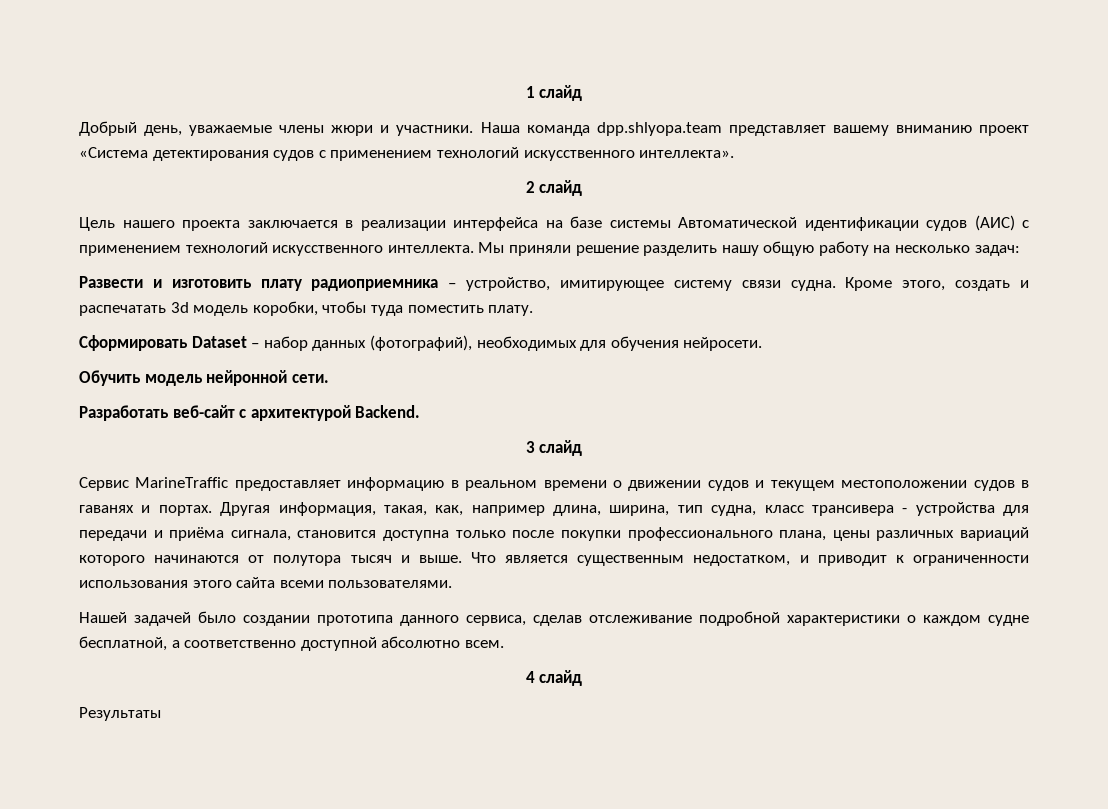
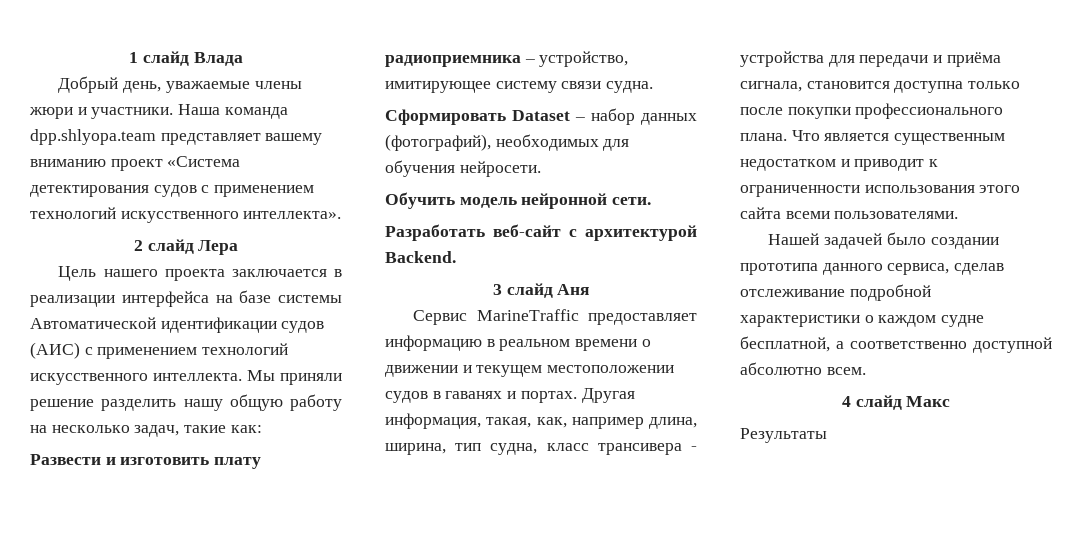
(583, 93) none -> [193,52,243,66] Влада
(583, 188) none -> [198,240,239,255] Лера
[974,245,1020,256] задач: -> [134,425,262,437] задач, такие как:
[845,277,1030,291] [79,301,534,316] Кроме этого, создать и распечатать 3d модель коробки, чтобы туда поместить плату. -> (654, 87) none
(583, 448) none -> [557,284,590,295] Аня
[707,480,749,491] судов -> (458, 371) none
[779,527,1029,541] [79,555,462,566] плана, цены различных вариаций которого начинаются от полутора тысяч и выше. -> [740,133,787,141] плана.
[693,555,791,566] недостатком, -> [740,159,836,171] недостатком
(583, 678) none -> [906,396,951,407] Макс

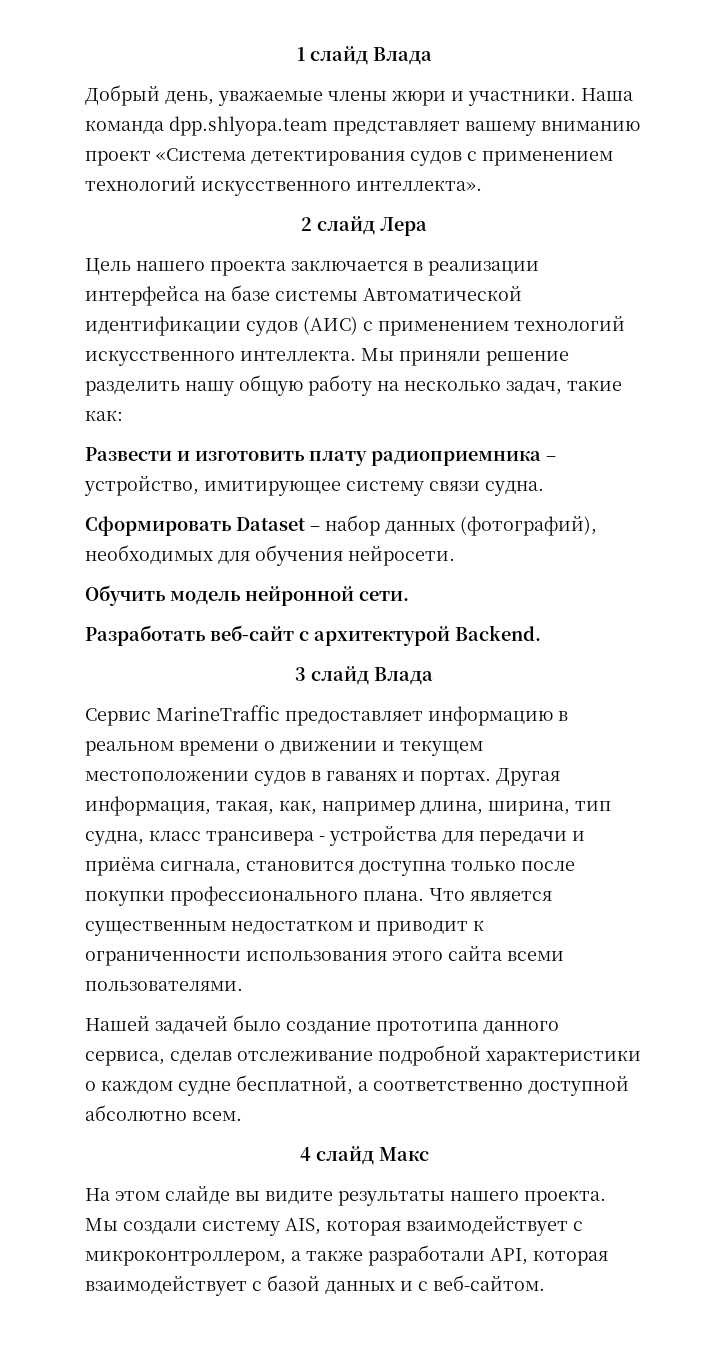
[557,284,590,295] Аня -> [374,667,433,685] Влада
[930,237,999,249] создании -> [286,1021,371,1034] создание
[740,428,827,443] Результаты -> [85,1186,606,1206] [85,1216,583,1236] [85,1245,608,1266] [85,1275,545,1296] На этом слайде вы видите результаты нашего проекта. Мы создали систему AIS, которая взаимодействует с микроконтроллером, а также разработали API, которая взаимодействует с базой данных и с веб-сайтом.

